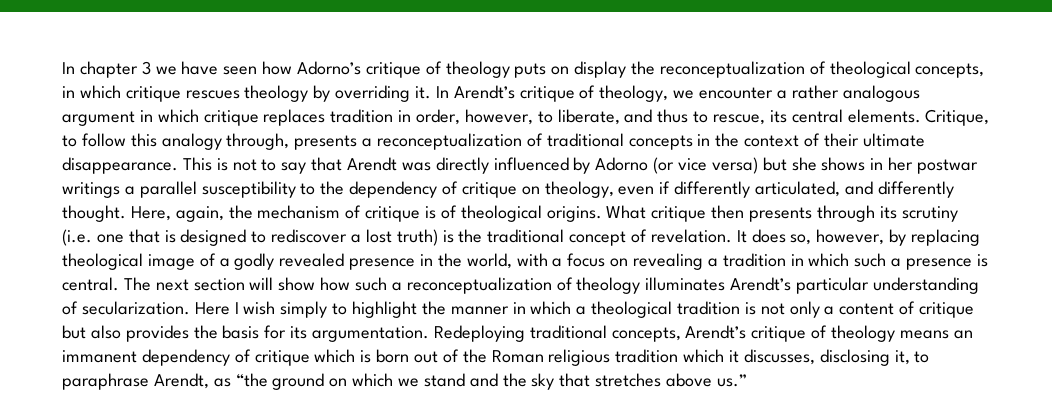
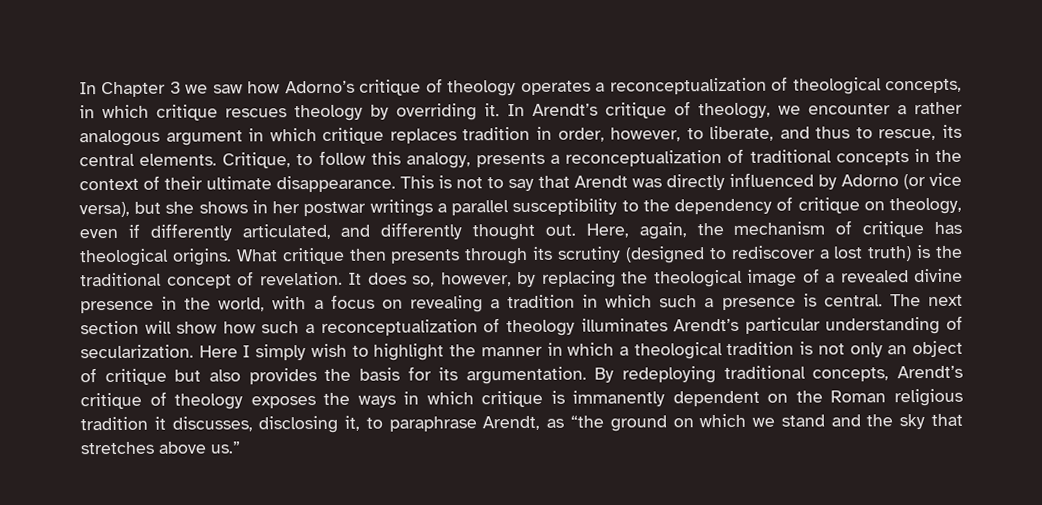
[62,61,138,78] In chapter -> [79,81,167,98] In Chapter
[181,61,258,75] have seen -> [212,84,243,94] saw
[514,61,656,78] puts on display the -> [520,80,606,96] operates a
[161,133,290,150] analogy through, -> [405,152,471,169] analogy,
[711,157,758,174] versa) -> [79,201,130,218] versa),
[62,205,126,222] thought. -> [472,223,576,241] thought out.
[425,205,457,219] is of -> [934,221,963,234] has
[62,229,247,246] (i.e. one that is designed -> [624,246,705,264] (designed
(981, 237) none -> [621,271,648,284] the
[234,253,345,270] godly revealed -> [840,268,963,283] revealed divine
[243,301,328,318] wish simply -> [255,343,347,361] simply wish
[824,303,895,315] a content -> [887,340,963,358] an object
[433,325,525,342] Redeploying -> [594,366,717,384] By redeploying
[899,330,973,339] [62,349,459,366] means an immanent dependency of critique which is born out of -> [250,390,789,409] exposes the ways in which critique is immanently dependent on
[683,349,725,363] which -> (148, 423) none

